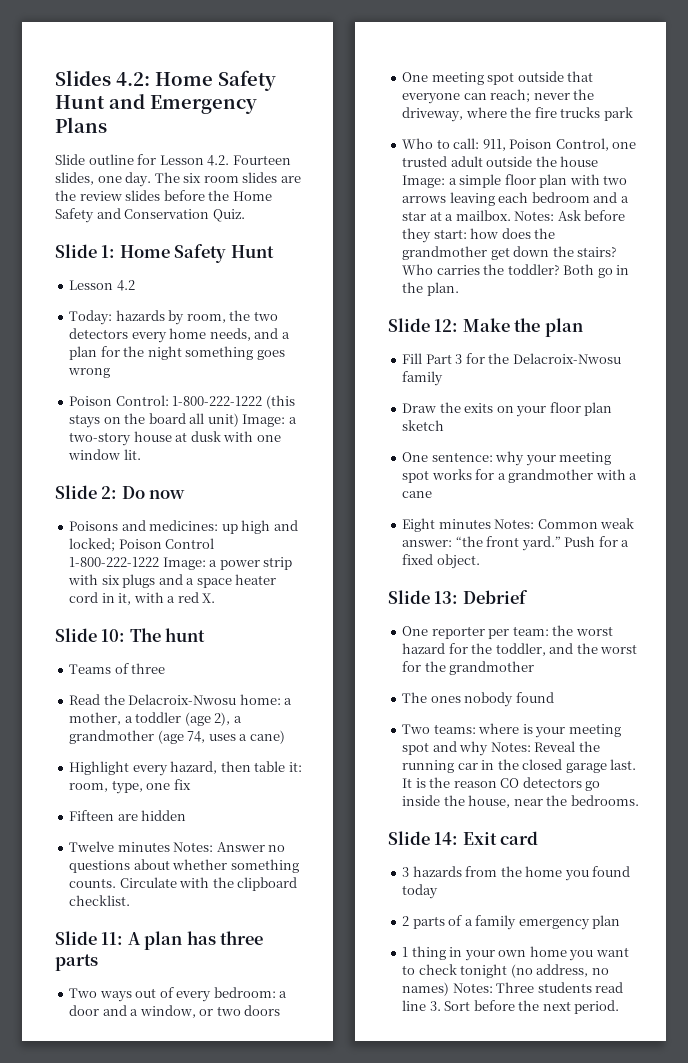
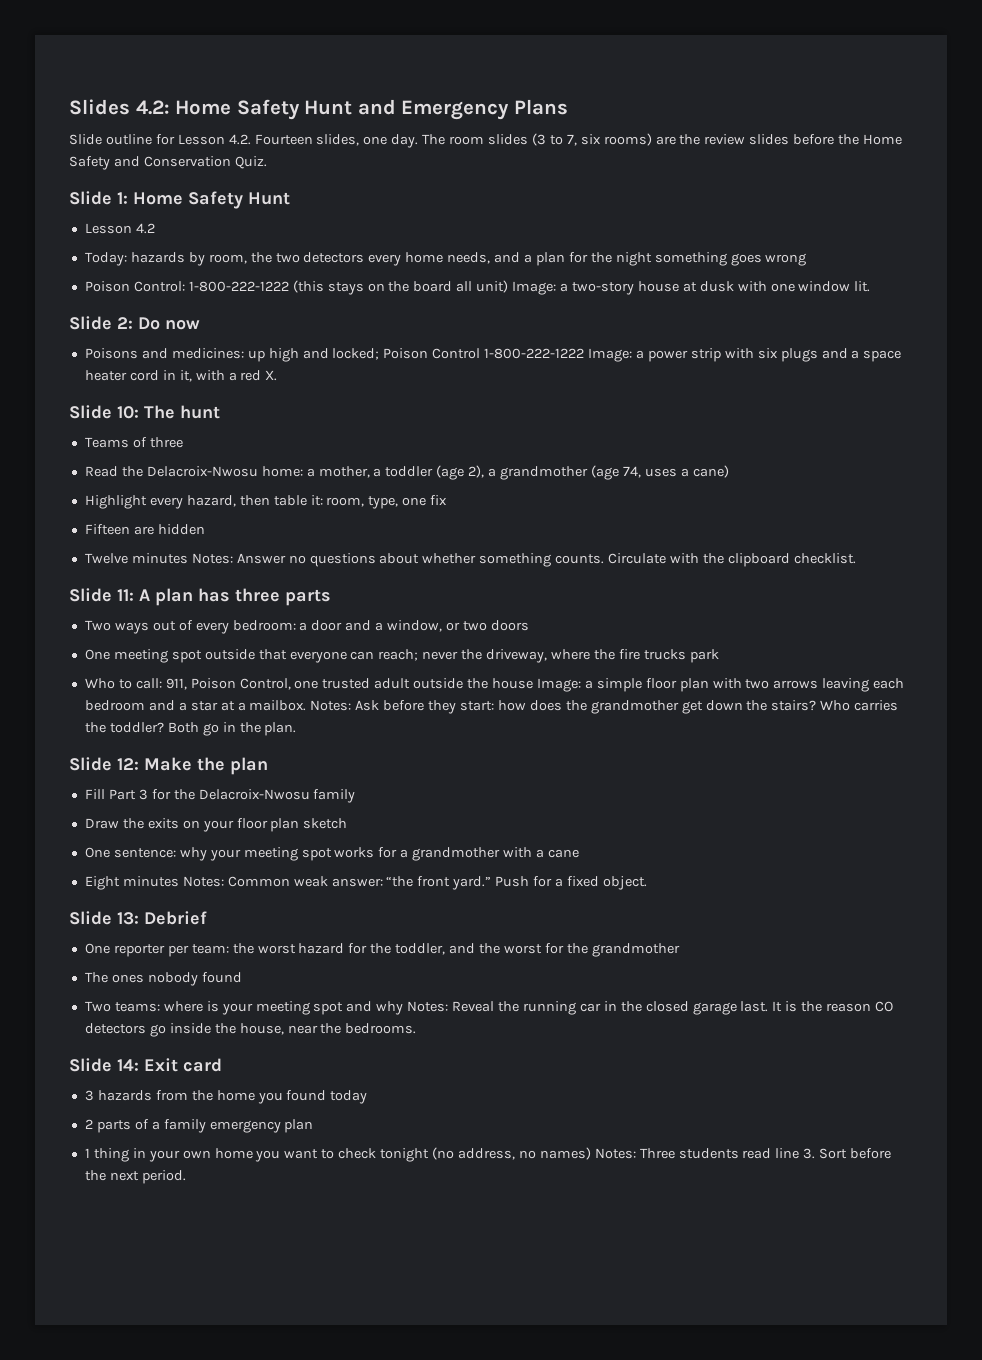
[183,173,202,183] six -> (446, 139) none
(278, 177) none -> [531,133,652,146] (3 to 7, six rooms)

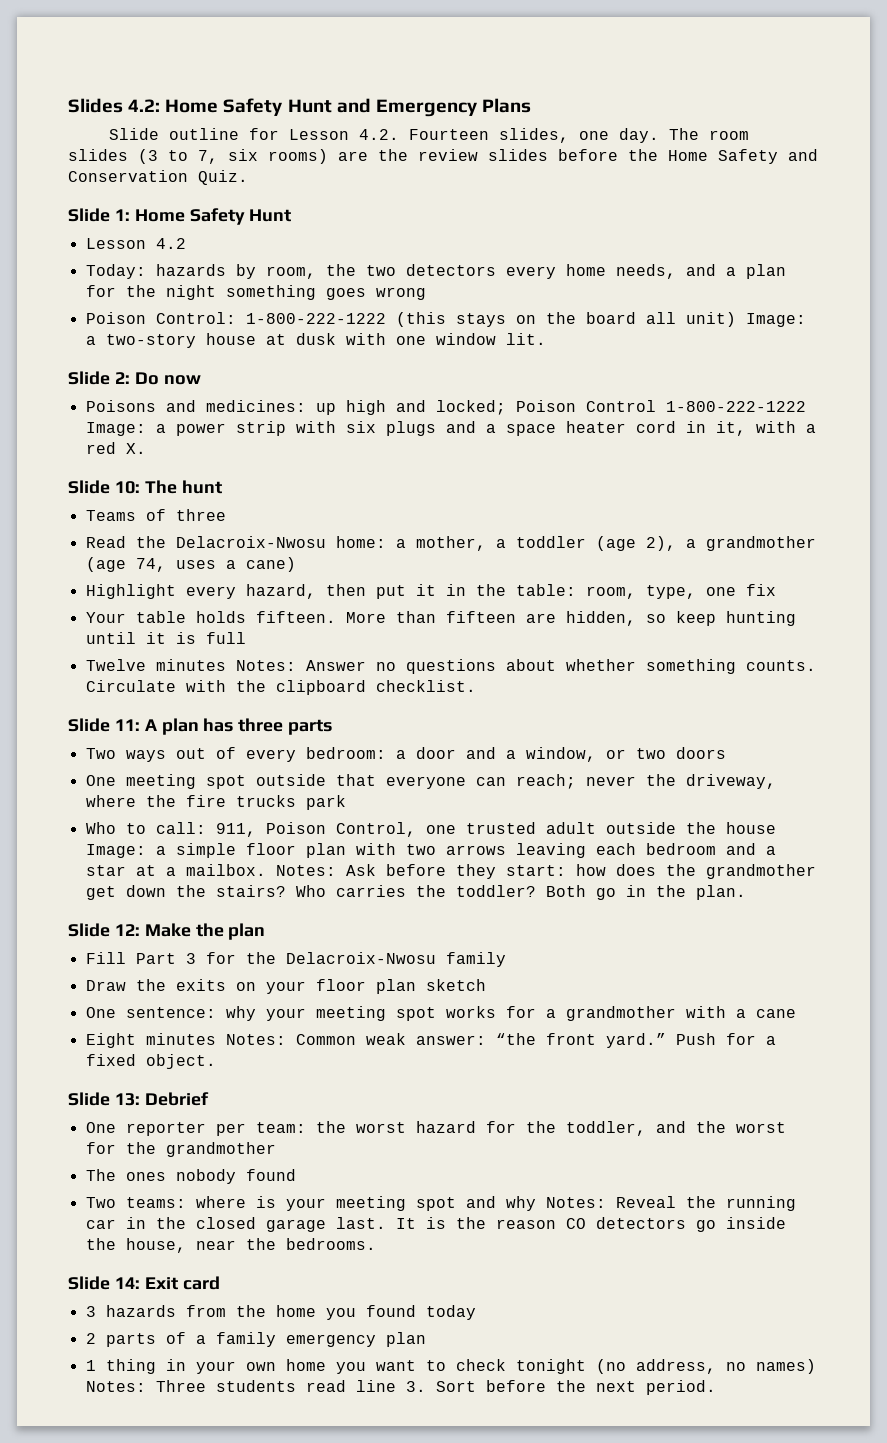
[273,495,323,506] table it: -> [375,584,576,599] put it in the table:
[84,524,205,535] Fifteen are hidden -> [85,611,796,626] [85,632,246,644] Your table holds fifteen. More than fifteen are hidden, so keep hunting until it is full

